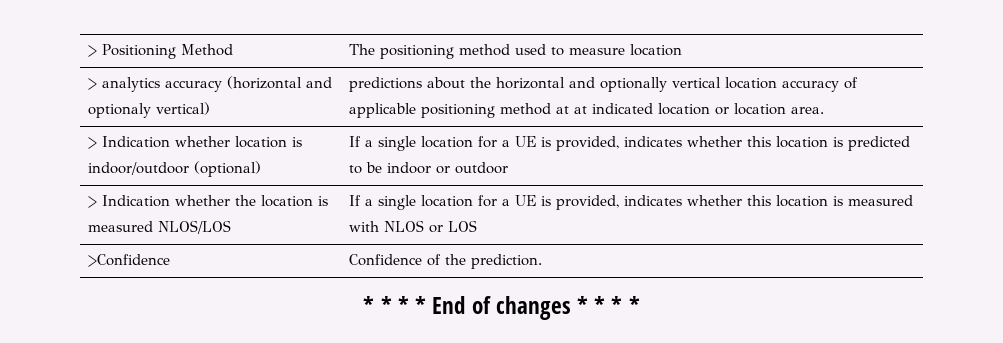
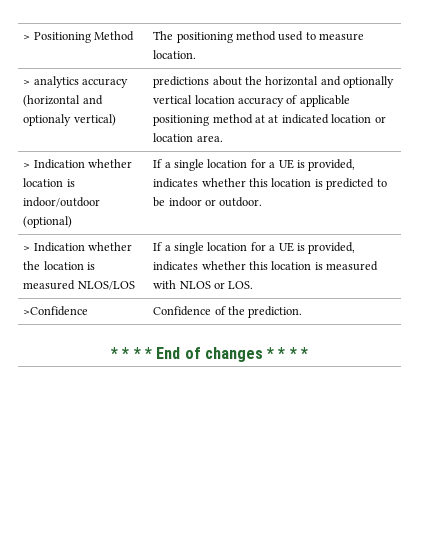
[630,44,683,56] location -> [153,50,197,59] location.
[455,162,509,174] outdoor -> [219,197,263,207] outdoor.
[448,220,478,232] LOS -> [228,281,254,289] LOS.

